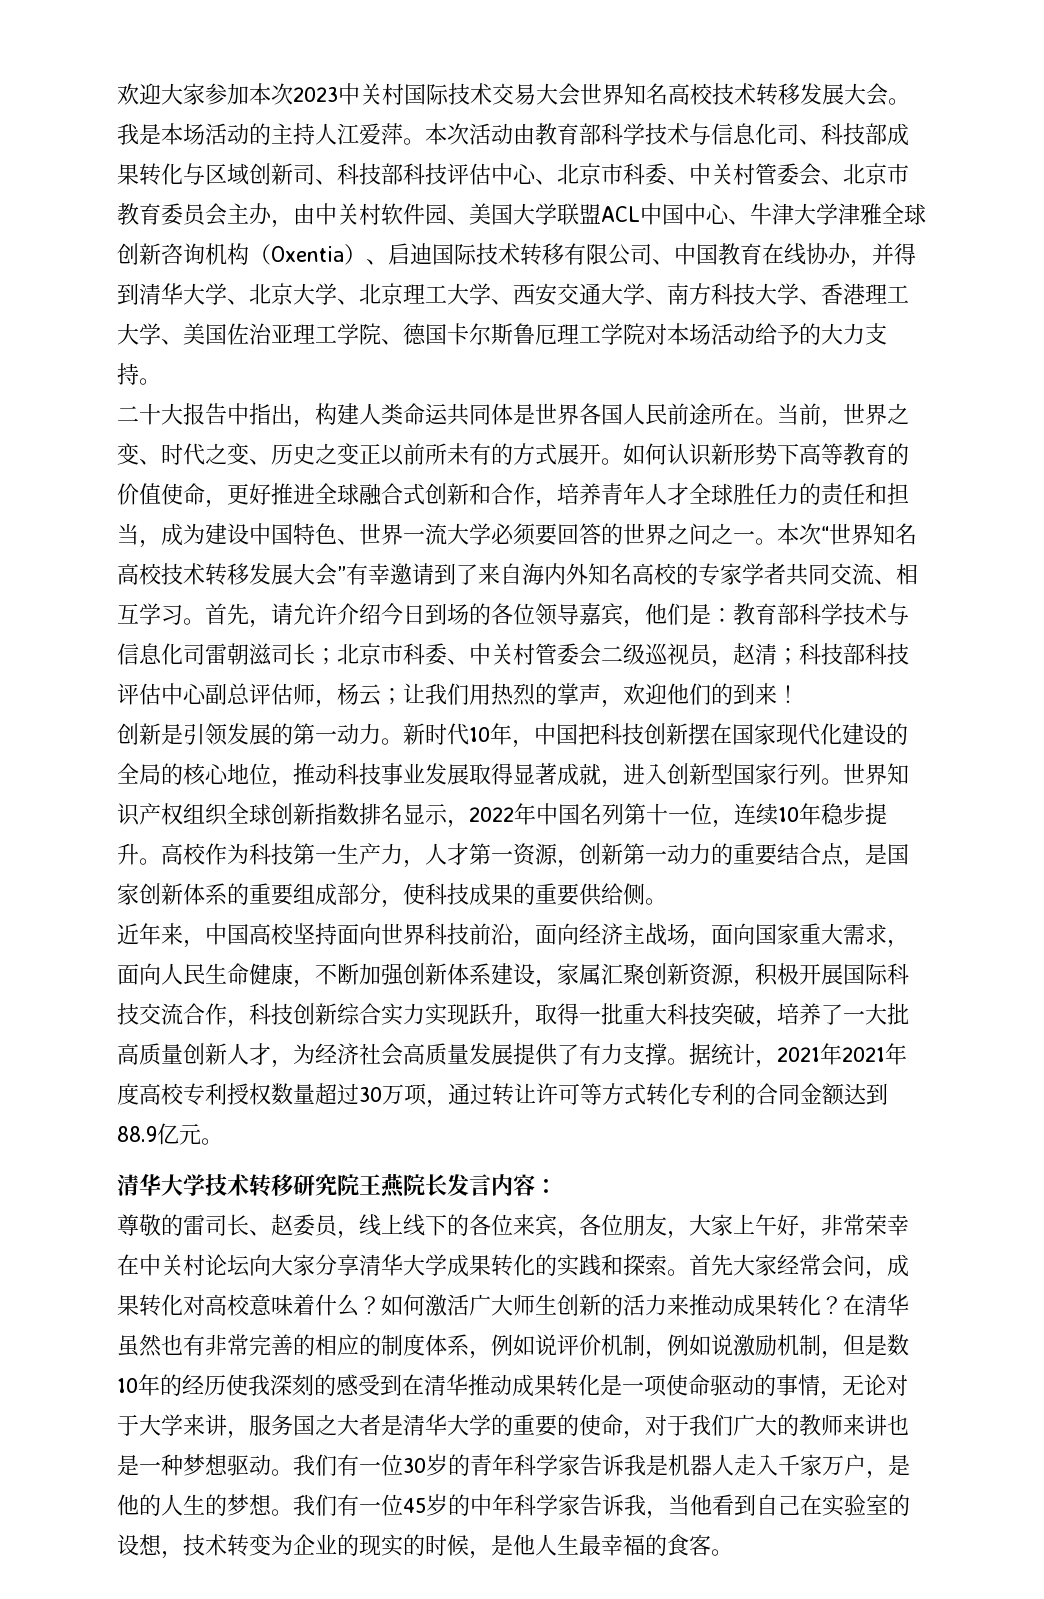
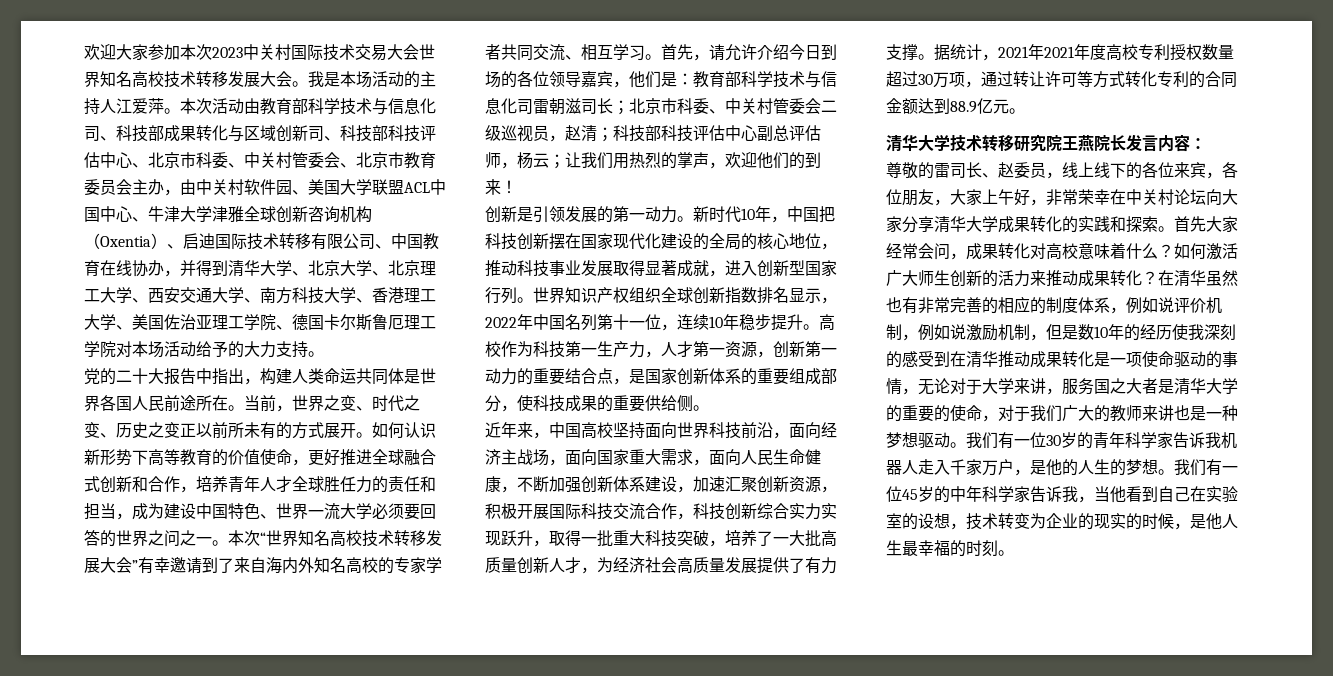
(161, 381) none -> [84,368,116,385] 党的
[557,963,601,985] 家属 -> [693,476,725,492] 加速
[646,1454,668,1476] 是 -> (1221, 440) none
[667,1534,711,1556] 食客 -> [966,540,998,557] 时刻

